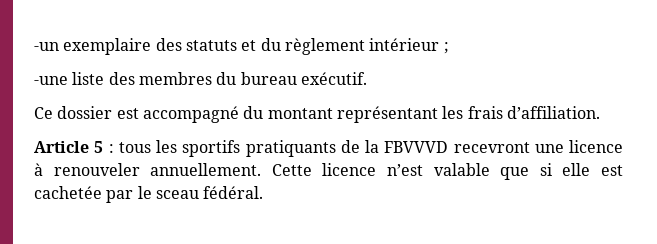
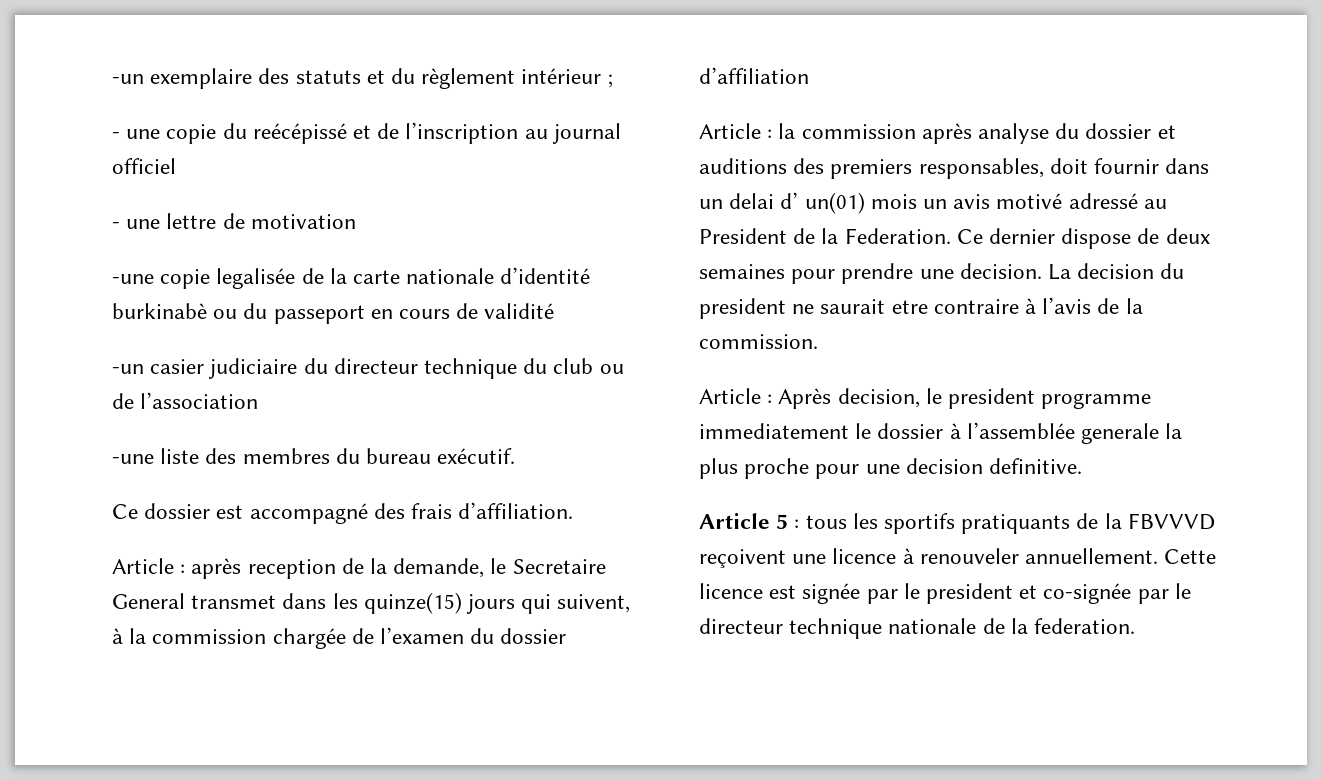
(449, 48) none -> [112,122,621,144] [112,158,176,174] [112,213,356,229] [112,267,591,289] [112,303,555,324] [112,358,624,379] [112,392,259,409] // - une copie du reécépissé et de l’inscription au journal officiel // - une lettre de motivation // -une copie legalisée de la carte nationale d’identité burkinabè ou du passeport en cours de validité // -un casier judiciaire du directeur technique du club ou de l’association
[243,106,600,123] du montant représentant les frais d’affiliation. -> [373,502,574,519] [112,558,606,579] [112,592,631,614] [112,627,567,649] [699,67,809,84] [699,123,1176,144] [699,158,1210,179] [699,192,1167,214] [699,228,1210,249] [699,263,1185,284] [699,297,1143,319] [699,334,818,349] [699,388,1152,409] [699,422,1183,444] [699,458,1083,479] des frais d’affiliation. // Article : après reception de la demande, le Secretaire General transmet dans les quinze(15) jours qui suivent, à la commission chargée de l’examen du dossier d’affiliation // Article : la commission après analyse du dossier et auditions des premiers responsables, doit fournir dans un delai d’ un(01) mois un avis motivé adressé au President de la Federation. Ce dernier dispose de deux semaines pour prendre une decision. La decision du president ne saurait etre contraire à l’avis de la commission. // Article : Après decision, le president programme immediatement le dossier à l’assemblée generale la plus proche pour une decision definitive.
[453,142,530,153] recevront -> [699,549,786,568] reçoivent
[387,163,624,180] [34,186,264,203] n’est valable que si elle est cachetée par le sceau fédéral. -> [769,583,1191,604] [699,618,1136,639] est signée par le president et co-signée par le directeur technique nationale de la federation.

